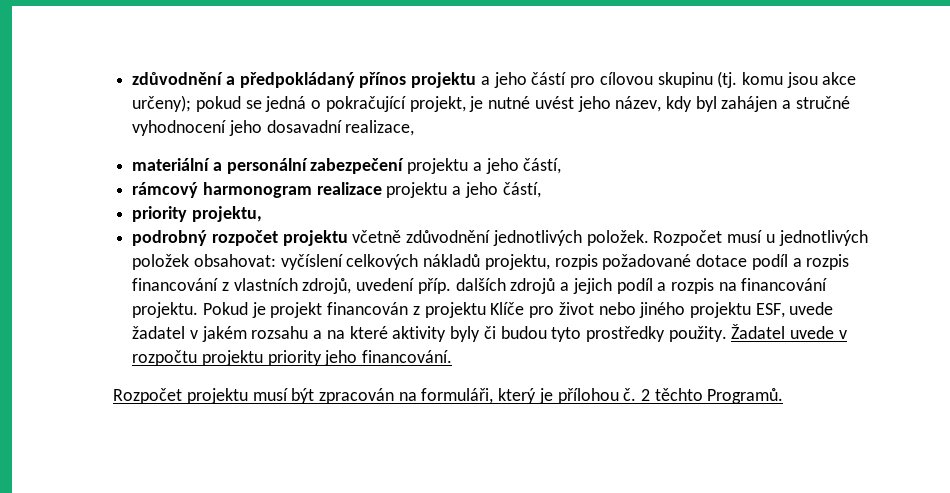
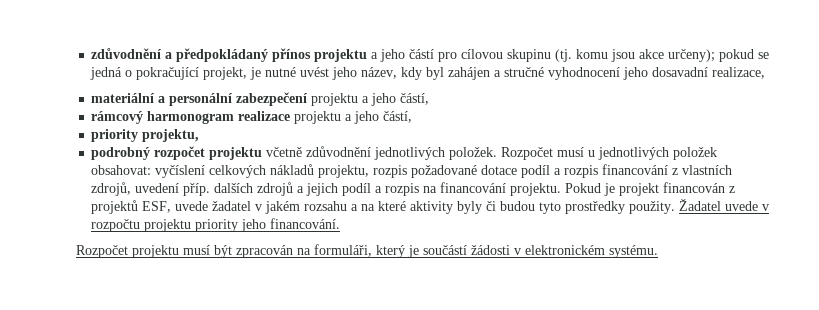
[424,302,751,318] projektu Klíče pro život nebo jiného projektu -> [91,200,139,214] projektů
[557,388,784,404] přílohou č. 2 těchto Programů. -> [422,245,658,258] součástí žádosti v elektronickém systému.

